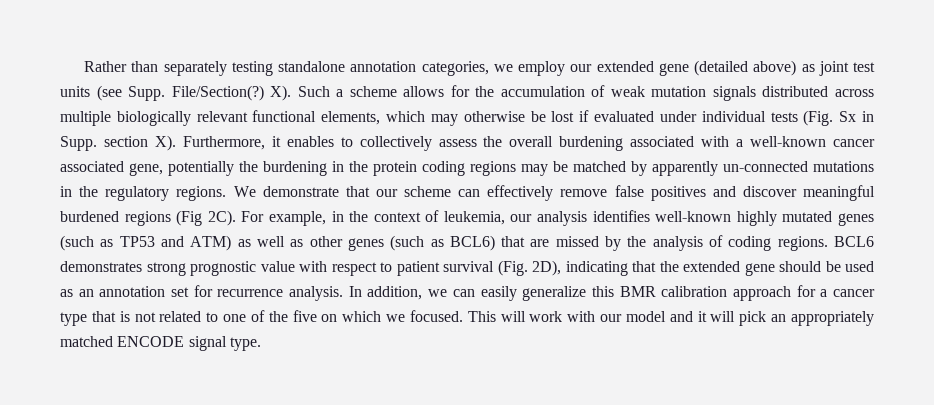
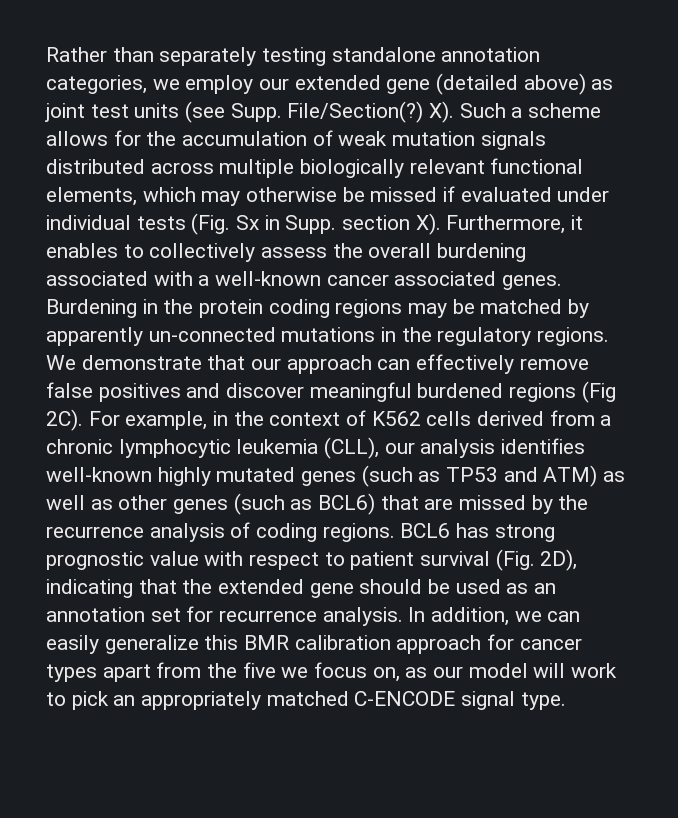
[551,111,575,122] lost -> [370,187,438,202] missed
[129,161,327,176] gene, potentially the burdening -> [502,275,563,290] [46,299,137,318] genes. Burdening
[404,186,451,197] scheme -> [286,355,372,374] approach
[443,211,505,225] leukemia, -> [371,410,612,426] [46,437,380,459] K562 cells derived from a chronic lymphocytic leukemia (CLL),
(647, 241) none -> [46,526,144,538] recurrence
[60,261,142,272] demonstrates -> [456,523,490,538] has
[820,289,876,297] [60,310,736,326] a cancer type that is not related to one of the five on which we focused. This will work with our model and it will -> [519,638,582,650] [46,662,618,682] [46,692,66,706] cancer types apart from the five we focus on, as our model will work to
[117,336,185,347] ENCODE -> [354,691,456,706] C-ENCODE

